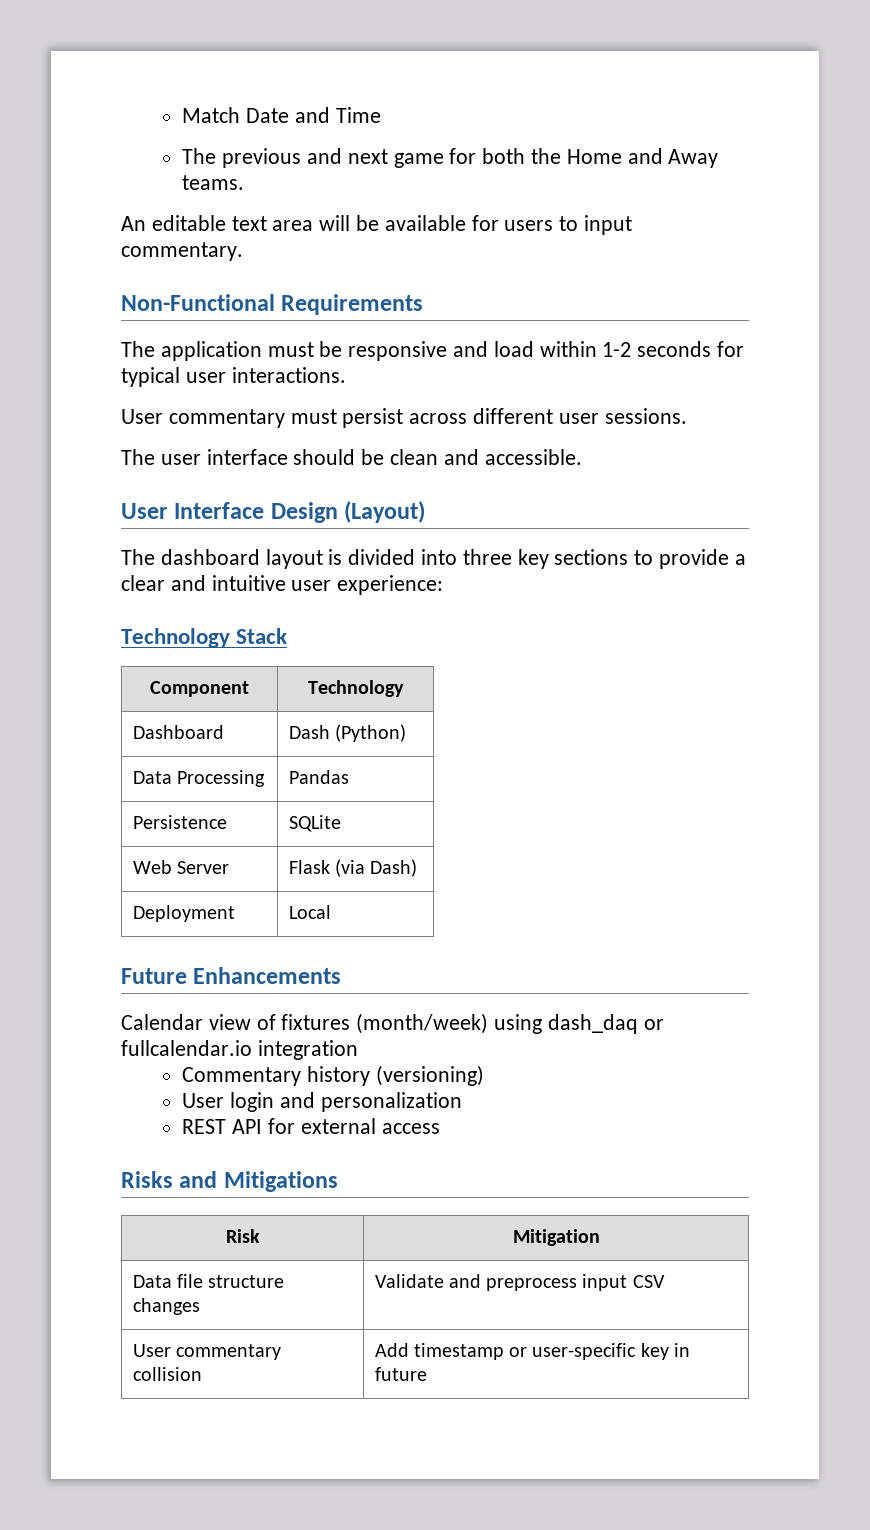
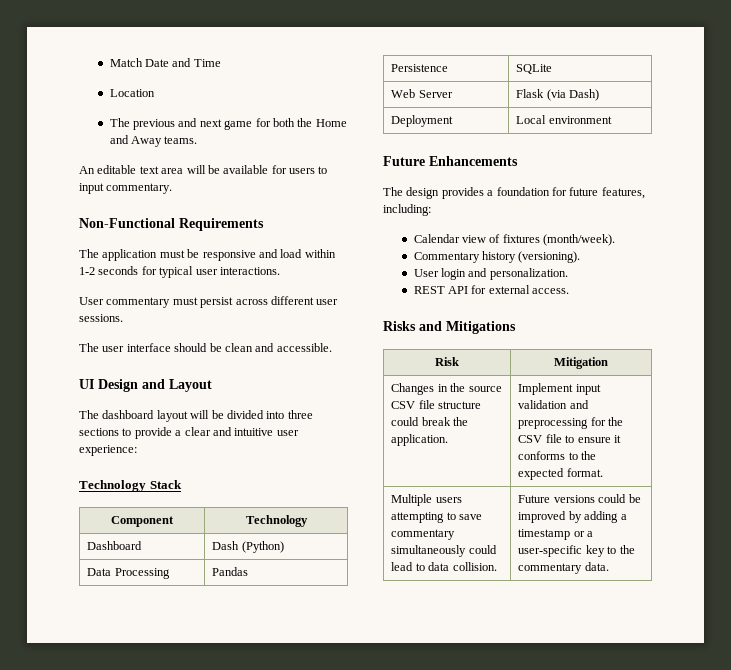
(381, 115) none -> [109,89,155,97] // Location
[121,501,426,523] User Interface Design (Layout) -> [79,379,212,392] UI Design and Layout
[328,549,343,565] is -> [190,410,224,419] will be
[517,549,549,569] key -> (313, 414) none
(331, 912) none -> [548,116,612,124] environment
[121,1013,664,1034] [121,1040,358,1060] Calendar view of fixtures (month/week) using dash_daq or fullcalendar.io integration -> [383,187,645,199] [383,204,431,216] [413,234,616,246] The design provides a foundation for future features, including: // Calendar view of fixtures (month/week).
[376,1065,485,1086] (versioning) -> [518,251,581,263] (versioning).
[320,1092,462,1112] personalization -> [489,268,568,280] personalization.
[381,1123,440,1134] access -> [532,288,570,294] access.
[132,1274,285,1288] [132,1298,200,1315] [374,1274,665,1291] [132,1344,281,1360] [132,1367,202,1381] [374,1343,409,1357] Data file structure changes | Validate and preprocess input CSV // User commentary collision | Add -> [391,383,502,395] [391,400,482,409] [391,417,469,426] [391,434,449,446] [518,383,601,395] [518,400,589,409] [518,417,624,429] [518,434,621,443] [518,451,597,460] [518,468,603,480] [391,494,462,506] [391,512,483,523] [391,529,456,540] [391,545,497,557] [391,562,497,571] [518,494,641,503] [518,511,627,523] Changes in the source CSV file structure could break the application. | Implement input validation and preprocessing for the CSV file to ensure it conforms to the expected format. // Multiple users attempting to save commentary simultaneously could lead to data collision. | Future versions could be improved by adding a
(528, 1352) none -> [587,531,594,537] a
[673,1343,690,1357] [374,1367,427,1381] in future -> [607,545,635,554] [518,562,609,574] to the commentary data.

